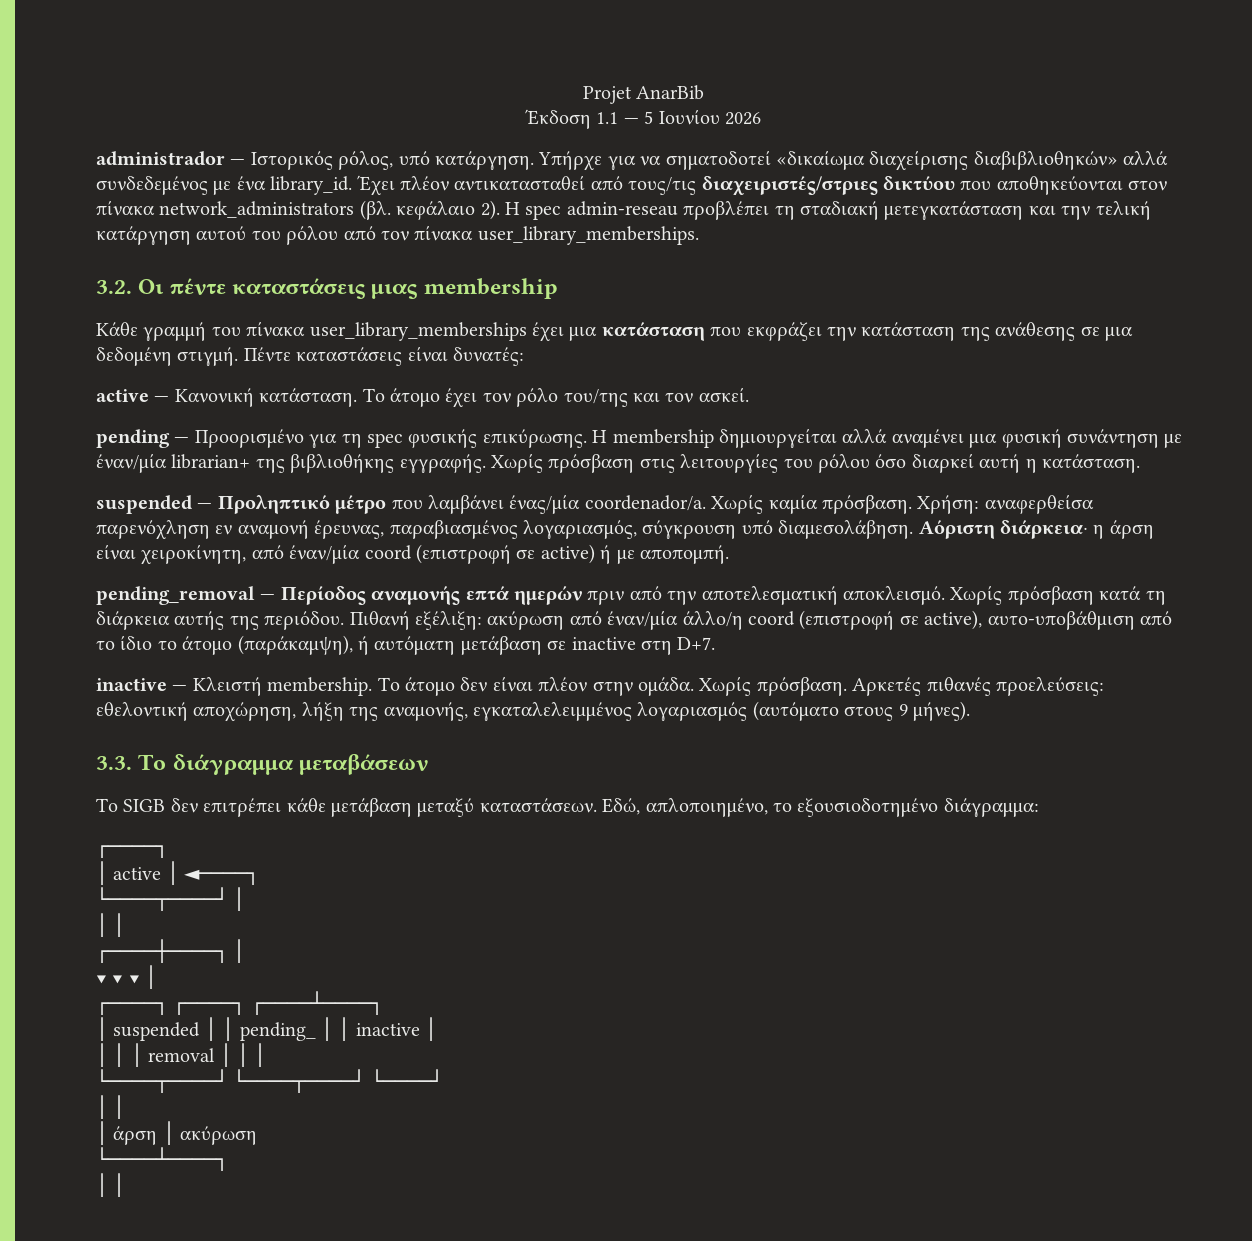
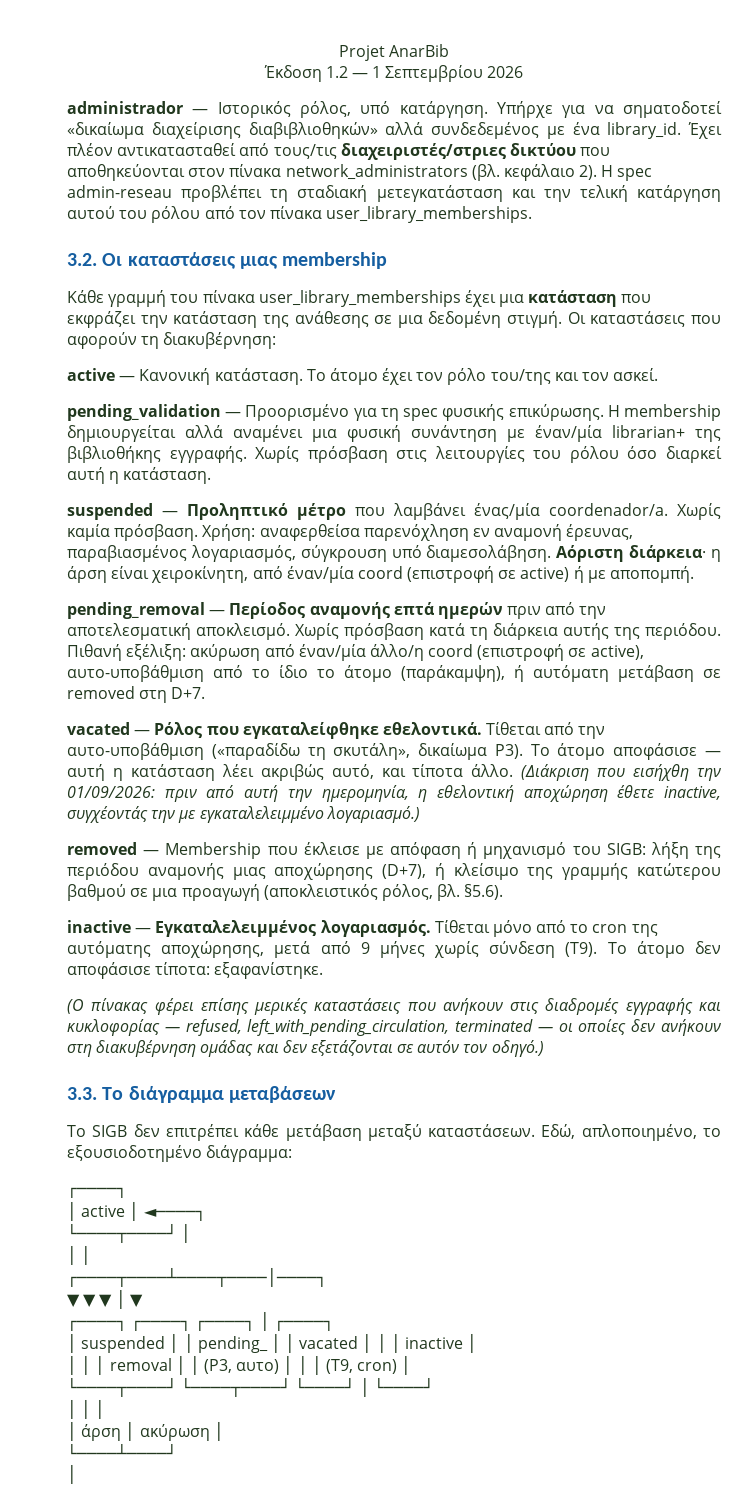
[596,109,720,125] 1.1 — 5 Ιουνίου -> [325,65,484,82] 1.2 — 1 Σεπτεμβρίου
[169,278,226,295] πέντε -> (123, 259) none
[243,346,524,366] Πέντε καταστάσεις είναι δυνατές: -> [567,311,721,327] [67,332,277,349] Οι καταστάσεις που αφορούν τη διακυβέρνηση:
[96,429,170,448] pending -> [67,404,221,421] pending_validation
[571,637,636,650] inactive -> [67,686,135,699] removed
[96,676,1104,696] [96,701,970,722] inactive — Κλειστή membership. Το άτομο δεν είναι πλέον στην ομάδα. Χωρίς πρόσβαση. Αρκετές πιθανές προελεύσεις: εθελοντική αποχώρηση, λήξη της αναμονής, εγκαταλελειμμένος λογαριασμός (αυτόματο στους 9 μήνες). -> [67,722,606,739] [67,743,722,760] [67,764,721,781] [67,785,721,802] [67,806,420,823] [67,842,721,859] [67,863,721,880] [67,884,504,901] [67,920,658,937] [67,941,721,958] [67,962,324,979] [67,998,721,1015] [67,1019,722,1036] [67,1040,544,1057] vacated — Ρόλος που εγκαταλείφθηκε εθελοντικά. Τίθεται από την αυτο-υποβάθμιση («παραδίδω τη σκυτάλη», δικαίωμα P3). Το άτομο αποφάσισε — αυτή η κατάσταση λέει ακριβώς αυτό, και τίποτα άλλο. (Διάκριση που εισήχθη την 01/09/2026: πριν από αυτή την ημερομηνία, η εθελοντική αποχώρηση έθετε inactive, συγχέοντάς την με εγκαταλελειμμένο λογαριασμό.) // removed — Membership που έκλεισε με απόφαση ή μηχανισμό του SIGB: λήξη της περιόδου αναμονής μιας αποχώρησης (D+7), ή κλείσιμο της γραμμής κατώτερου βαθμού σε μια προαγωγή (αποκλειστικός ρόλος, βλ. §5.6). // inactive — Εγκαταλελειμμένος λογαριασμός. Τίθεται μόνο από το cron της αυτόματης αποχώρησης, μετά από 9 μήνες χωρίς σύνδεση (T9). Το άτομο δεν αποφάσισε τίποτα: εξαφανίστηκε. // (Ο πίνακας φέρει επίσης μερικές καταστάσεις που ανήκουν στις διαδρομές εγγραφής και κυκλοφορίας — refused, left_with_pending_circulation, terminated — οι οποίες δεν ανήκουν στη διακυβέρνηση ομάδας και δεν εξετάζονται σε αυτόν τον οδηγό.)
[96,939,246,963] ┌────┼────┐ │ -> [67,1267,327,1287] ┌────┬────┴────┬────│────┐
[96,991,383,1015] // ┌────┐ ┌────┐ ┌────┴────┐ -> [129,1294,143,1307] [67,1311,334,1331] ▼ // ┌────┐ ┌────┐ ┌────┐ │ ┌────┐
(351, 1029) none -> [299,1333,401,1353] vacated │ │ │
(249, 1055) none -> [204,1355,398,1375] (P3, αυτο) │ │ │ (T9, cron)
[96,1095,126,1119] // │ │ -> [359,1377,434,1397] [67,1399,106,1419] │ └────┘ // │ │ │
[96,1147,228,1171] [96,1173,126,1197] // └────┴────┐ // │ │ -> [213,1421,224,1441] [67,1443,177,1459] [67,1464,77,1484] │ // └────┴────┘ // │

